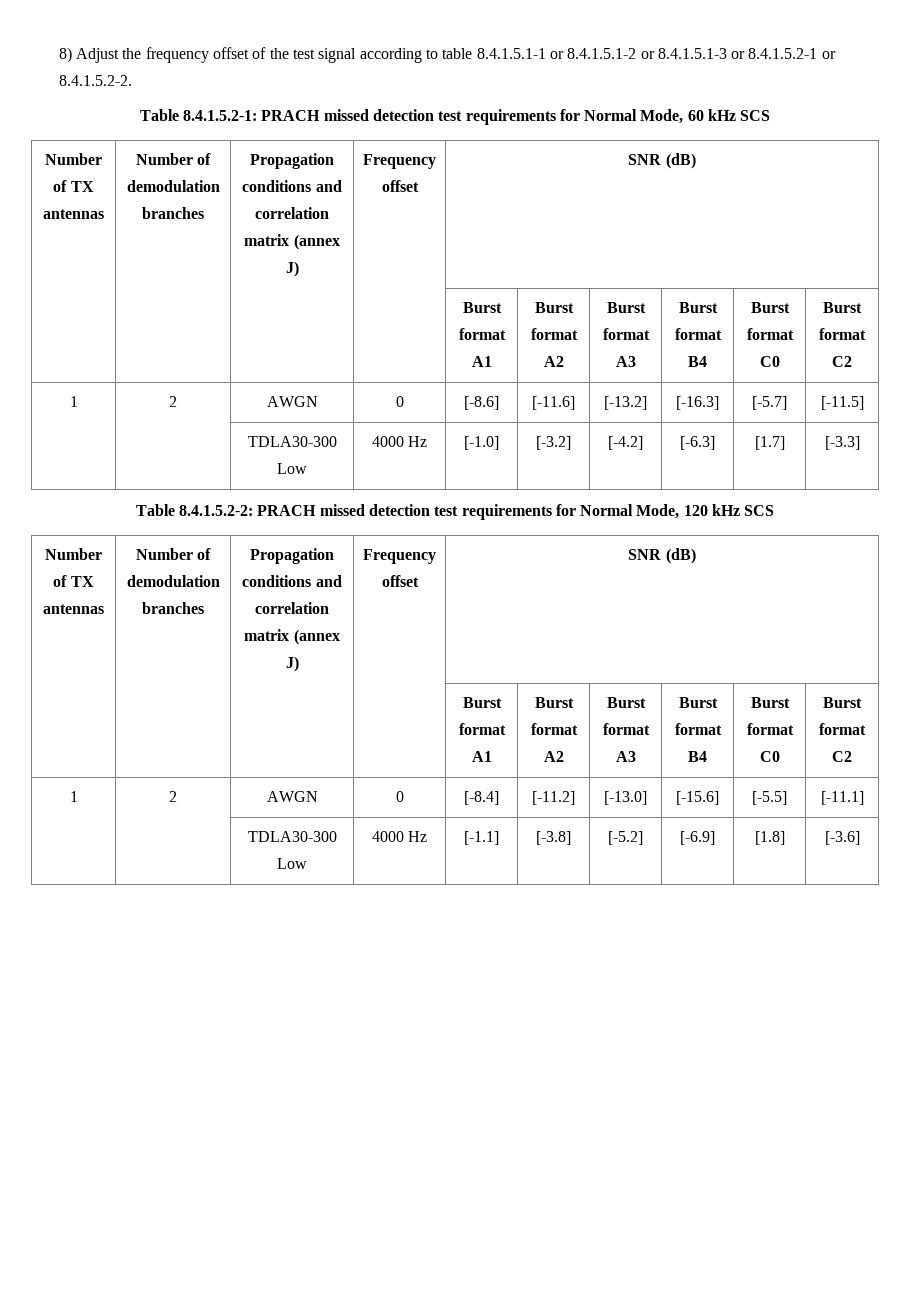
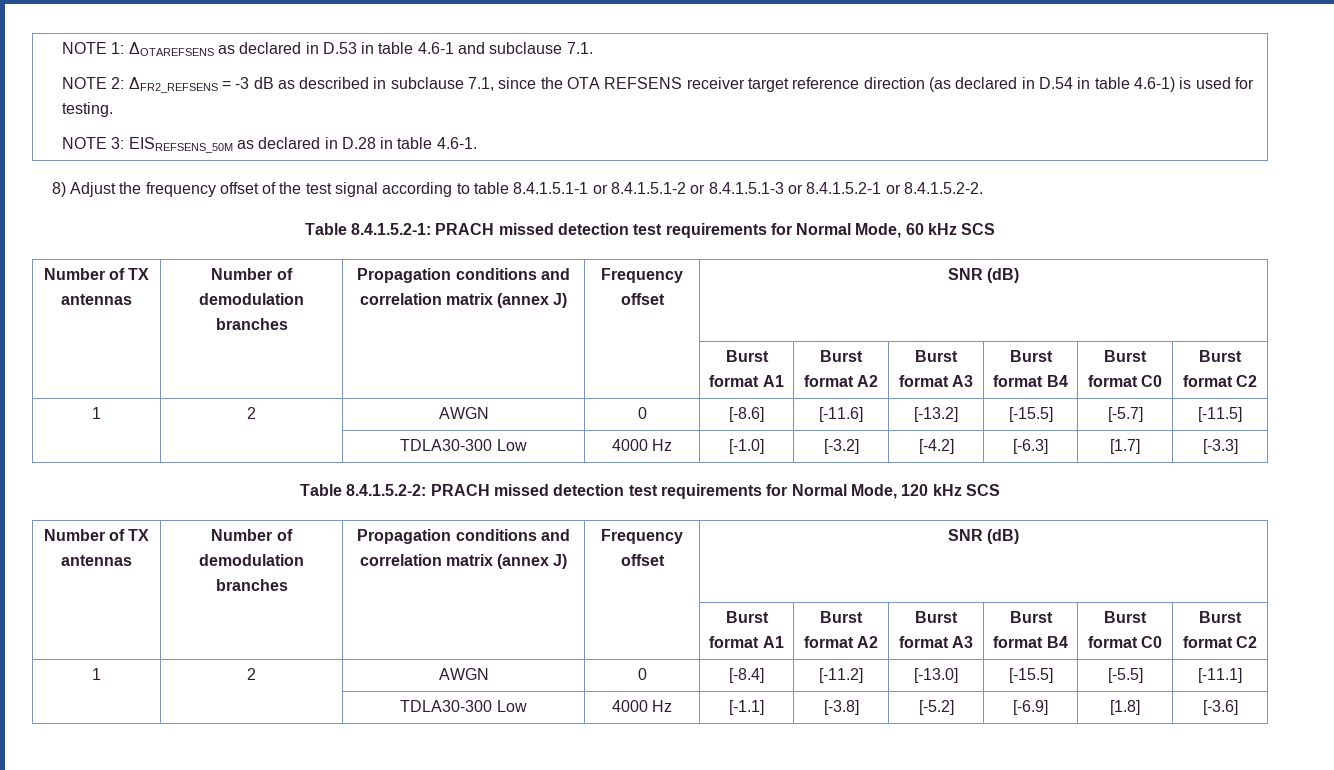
(58, 55) none -> [61,42,593,56] [61,77,1254,93] [61,102,113,117] [61,137,477,153] NOTE 1: ΔOTAREFSENS as declared in D.53 in table 4.6-1 and subclause 7.1. // NOTE 2: ΔFR2_REFSENS = -3 dB as described in subclause 7.1, since the OTA REFSENS receiver target reference direction (as declared in D.54 in table 4.6-1) is used for testing. // NOTE 3: EISREFSENS_50M as declared in D.28 in table 4.6-1. //
[676,396,719,410] [-16.3] -> [1008,407,1053,422] [-15.5]
[676,791,719,805] [-15.6] -> [1008,668,1053,683] [-15.5]

